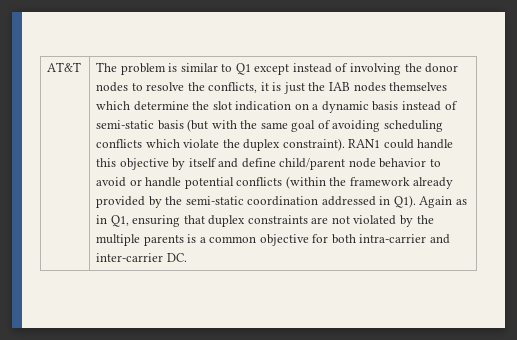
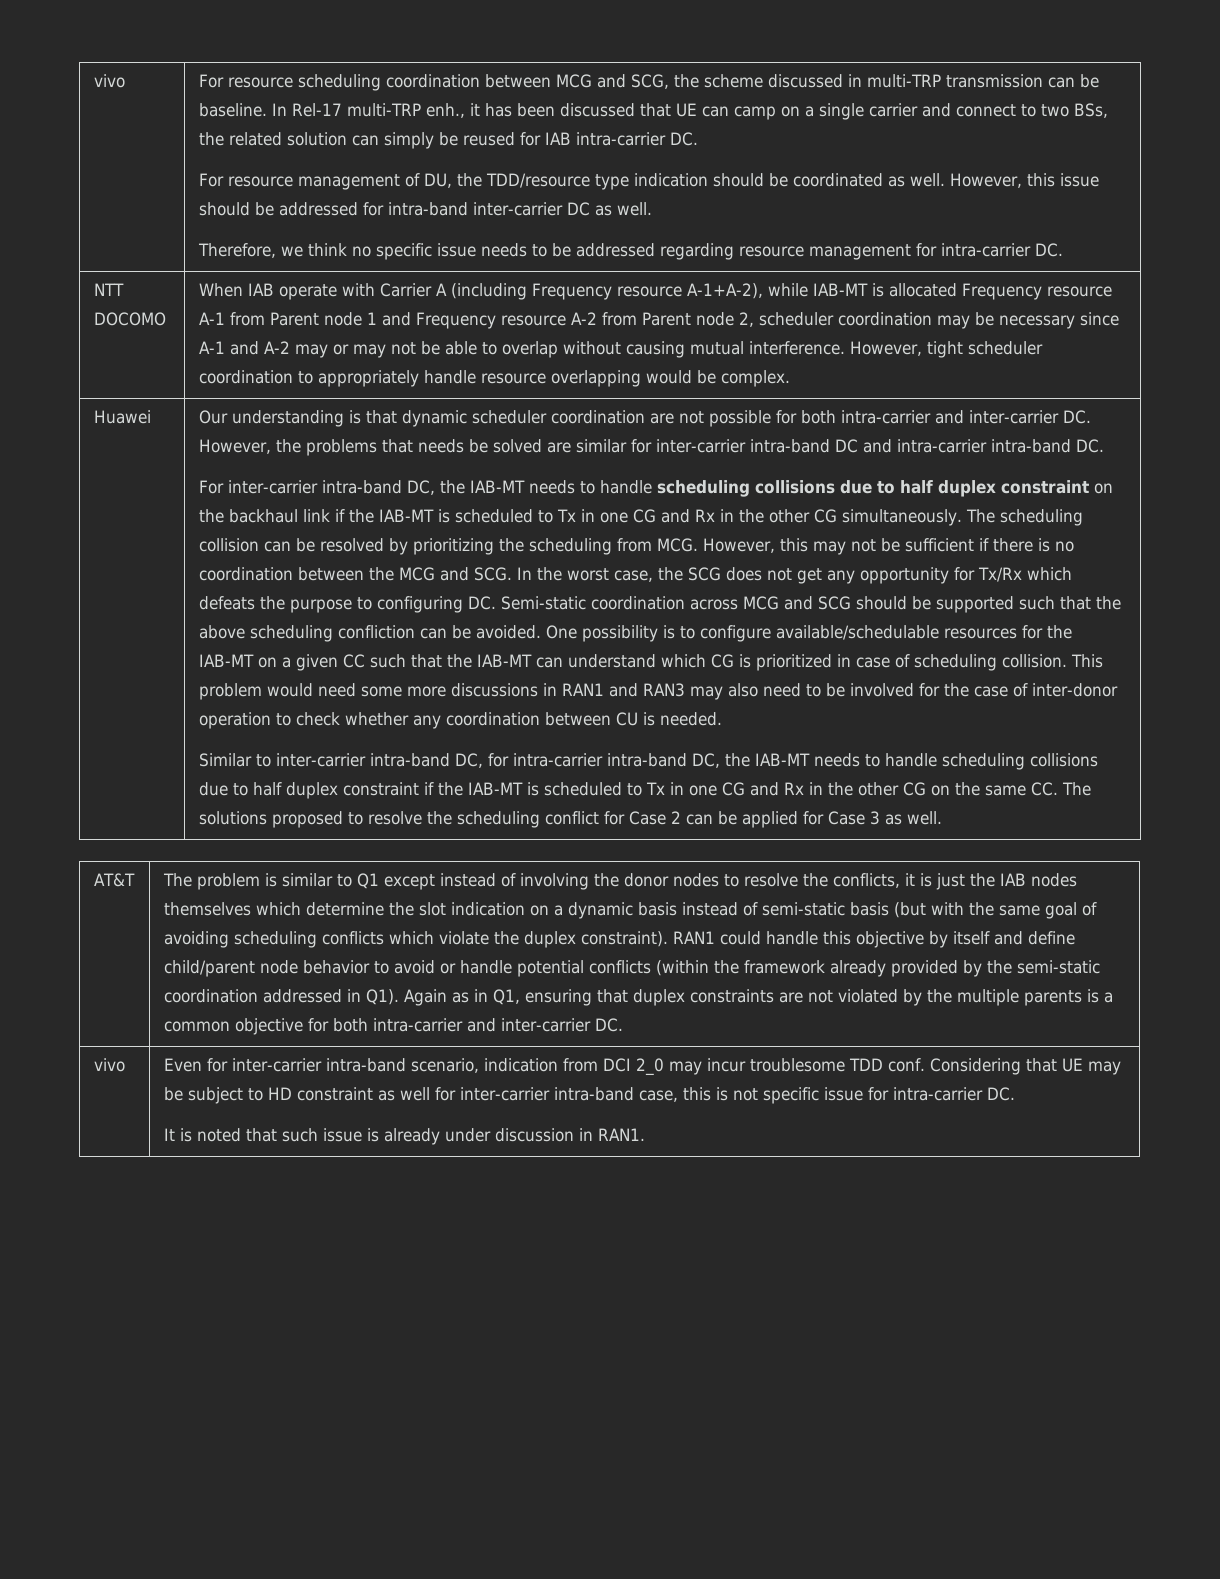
(47, 67) none -> [93,74,125,88] [198,74,1099,91] [198,103,1108,120] [198,132,698,149] [198,173,1099,190] [198,202,652,216] [197,243,1063,260] [93,283,124,296] [93,312,166,326] [198,283,1112,300] [198,312,1119,329] [198,341,1043,358] [198,370,790,387] [93,410,151,424] [198,410,1091,427] [198,439,1104,456] [198,480,1113,497] [198,509,1083,526] [198,538,1074,555] [198,567,1072,584] [198,596,1121,613] [198,625,1072,642] [198,654,1103,671] [198,683,1118,700] [198,712,722,729] [198,753,1098,770] [198,782,1091,799] [198,811,942,828] vivo | For resource scheduling coordination between MCG and SCG, the scheme discussed in multi-TRP transmission can be baseline. In Rel-17 multi-TRP enh., it has been discussed that UE can camp on a single carrier and connect to two BSs, the related solution can simply be reused for IAB intra-carrier DC. // For resource management of DU, the TDD/resource type indication should be coordinated as well. However, this issue should be addressed for intra-band inter-carrier DC as well. // Therefore, we think no specific issue needs to be addressed regarding resource management for intra-carrier DC. // NTT DOCOMO | When IAB operate with Carrier A (including Frequency resource A-1+A-2), while IAB-MT is allocated Frequency resource A-1 from Parent node 1 and Frequency resource A-2 from Parent node 2, scheduler coordination may be necessary since A-1 and A-2 may or may not be able to overlap without causing mutual interference. However, tight scheduler coordination to appropriately handle resource overlapping would be complex. // Huawei | Our understanding is that dynamic scheduler coordination are not possible for both intra-carrier and inter-carrier DC. However, the problems that needs be solved are similar for inter-carrier intra-band DC and intra-carrier intra-band DC. // For inter-carrier intra-band DC, the IAB-MT needs to handle scheduling collisions due to half duplex constraint on the backhaul link if the IAB-MT is scheduled to Tx in one CG and Rx in the other CG simultaneously. The scheduling collision can be resolved by prioritizing the scheduling from MCG. However, this may not be sufficient if there is no coordination between the MCG and SCG. In the worst case, the SCG does not get any opportunity for Tx/Rx which defeats the purpose to configuring DC. Semi-static coordination across MCG and SCG should be supported such that the above scheduling confliction can be avoided. One possibility is to configure available/schedulable resources for the IAB-MT on a given CC such that the IAB-MT can understand which CG is prioritized in case of scheduling collision. This problem would need some more discussions in RAN1 and RAN3 may also need to be involved for the case of inter-donor operation to check whether any coordination between CU is needed. // Similar to inter-carrier intra-band DC, for intra-carrier intra-band DC, the IAB-MT needs to handle scheduling collisions due to half duplex constraint if the IAB-MT is scheduled to Tx in one CG and Rx in the other CG on the same CC. The solutions proposed to resolve the scheduling conflict for Case 2 can be applied for Case 3 as well. //
(187, 257) none -> [93,1058,125,1072] [163,1058,1121,1076] [163,1087,1015,1104] [163,1128,645,1145] // vivo | Even for inter-carrier intra-band scenario, indication from DCI 2_0 may incur troublesome TDD conf. Considering that UE may be subject to HD constraint as well for inter-carrier intra-band case, this is not specific issue for intra-carrier DC. // It is noted that such issue is already under discussion in RAN1.

